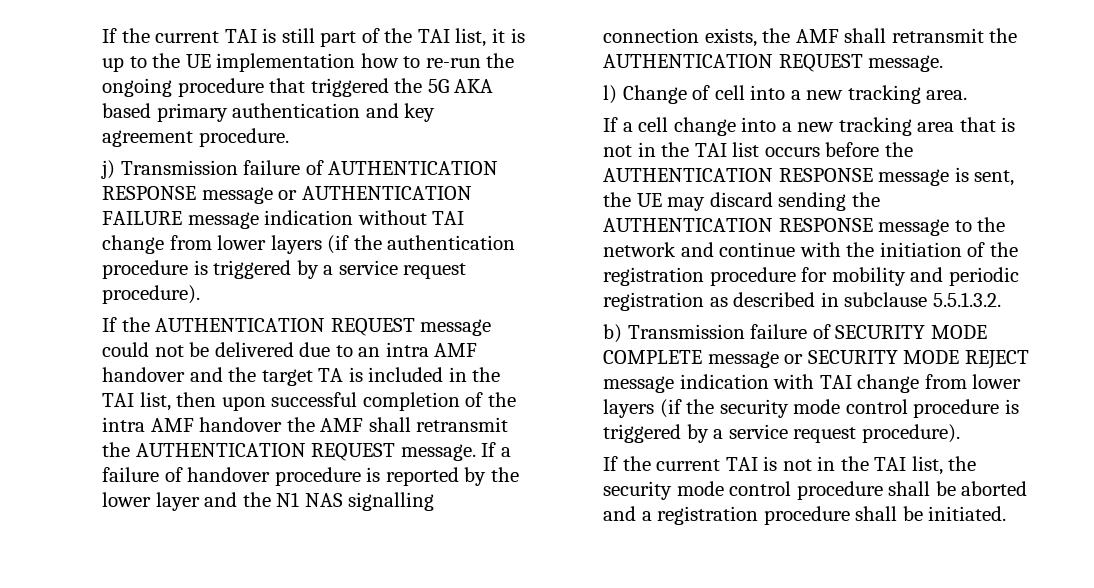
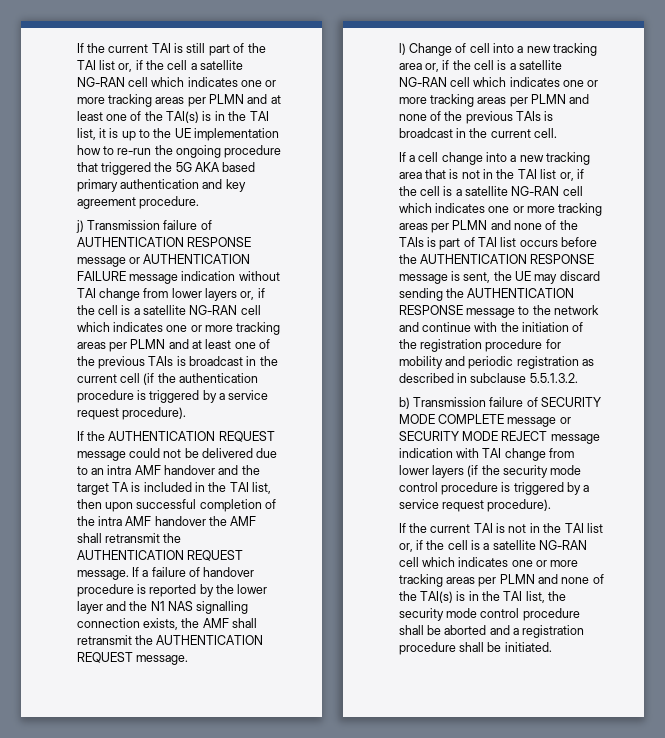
(450, 36) none -> [98,60,244,72] [76,77,277,87] [76,94,281,107] [76,111,269,123] list or, if the cell a satellite NG-RAN cell which indicates one or more tracking areas per PLMN and at least one of the TAI(s) is in the TAI
(322, 244) none -> [240,288,265,300] [76,305,261,315] [76,322,281,335] [76,339,271,352] [76,356,278,369] [76,373,140,383] or, if the cell is a satellite NG-RAN cell which indicates one or more tracking areas per PLMN and at least one of the previous TAIs is broadcast in the current cell
[926,90,968,100] area. -> [398,60,563,72] [398,77,599,87] [398,94,590,107] [398,111,554,124] [398,128,558,138] area or, if the cell is a satellite NG-RAN cell which indicates one or more tracking areas per PLMN and none of the previous TAIs is broadcast in the current cell.
(760, 149) none -> [559,169,584,181] [398,186,583,196] [398,203,603,216] [398,220,578,233] [398,237,517,250] or, if the cell is a satellite NG-RAN cell which indicates one or more tracking areas per PLMN and none of the TAIs is part of TAI list
(907, 464) none -> [586,523,603,533] [398,540,588,552] [398,557,579,567] [398,574,604,587] [398,591,523,603] list or, if the cell is a satellite NG-RAN cell which indicates one or more tracking areas per PLMN and none of the TAI(s) is in the TAI

